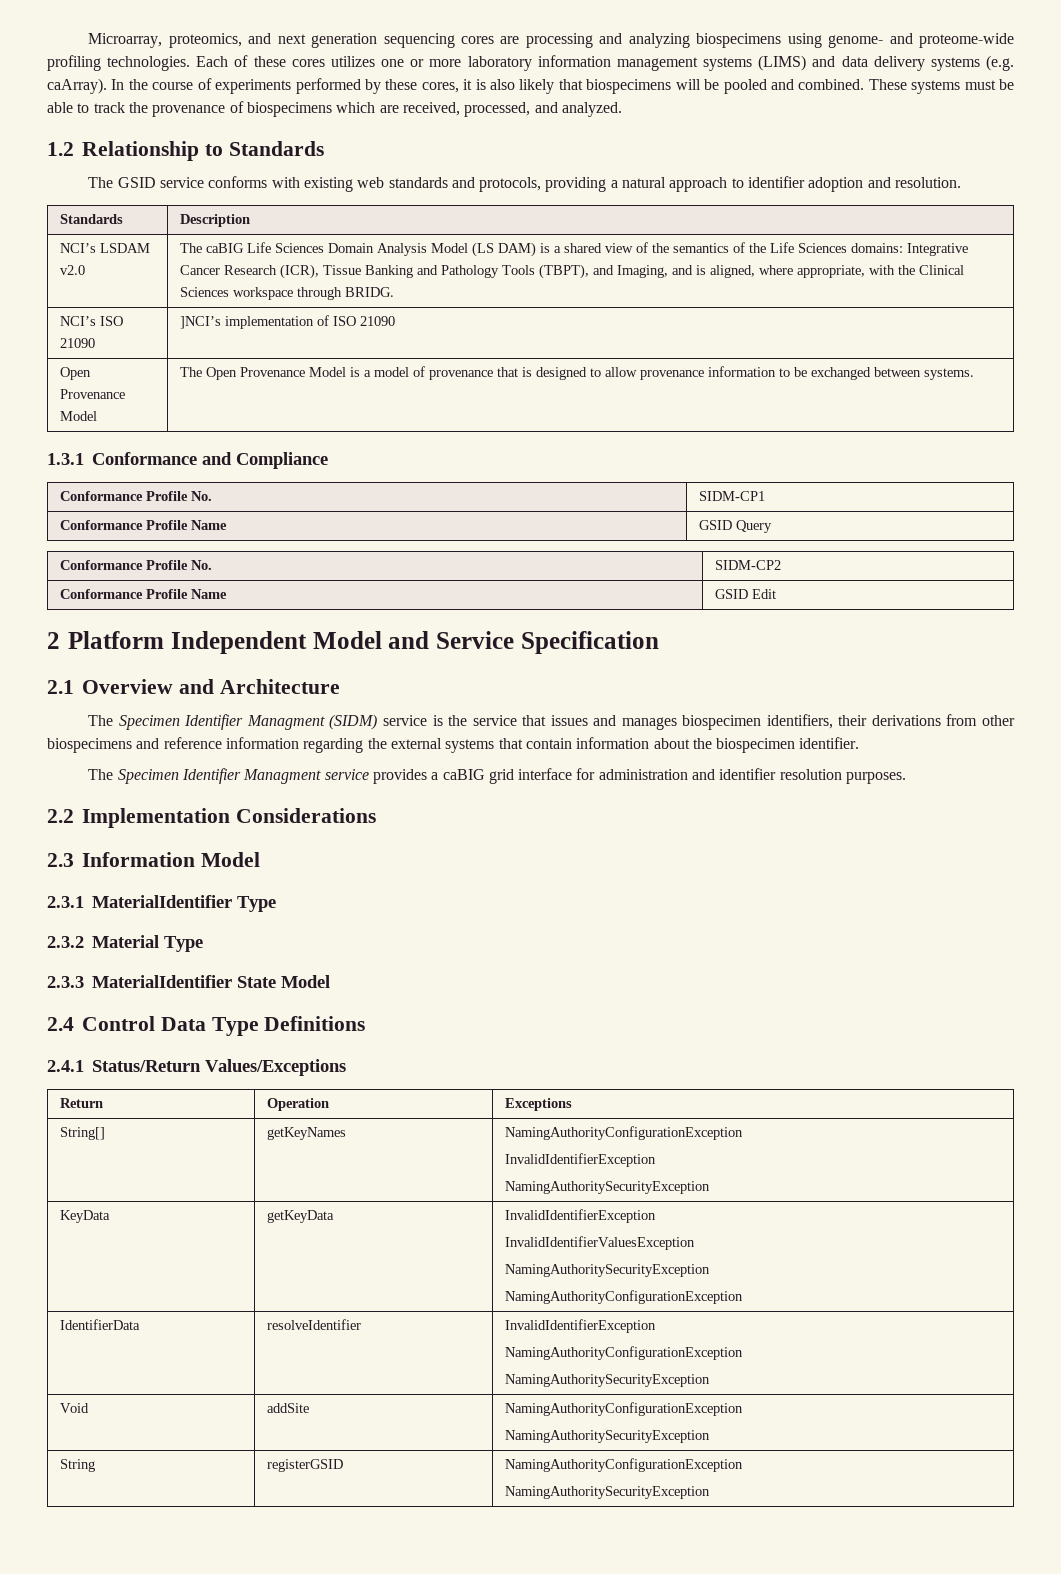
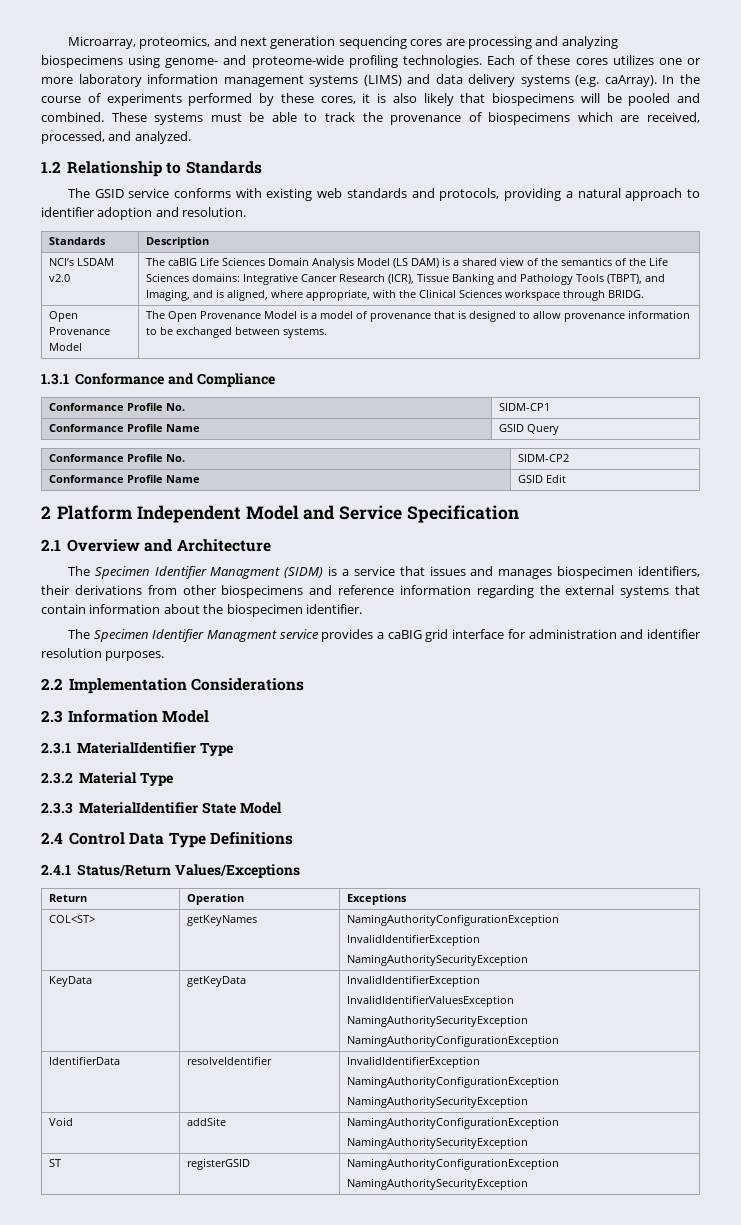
[59,316,123,326] [59,338,95,348] [179,315,395,329] // NCI’s ISO 21090 | ]NCI’s implementation of ISO 21090 -> (645, 294) none
[382,715,468,726] service is the -> [328,566,350,576] is a
[59,1127,105,1140] String[] -> [49,915,96,923] COL<ST>
[59,1459,95,1472] String -> [49,1159,62,1167] ST

